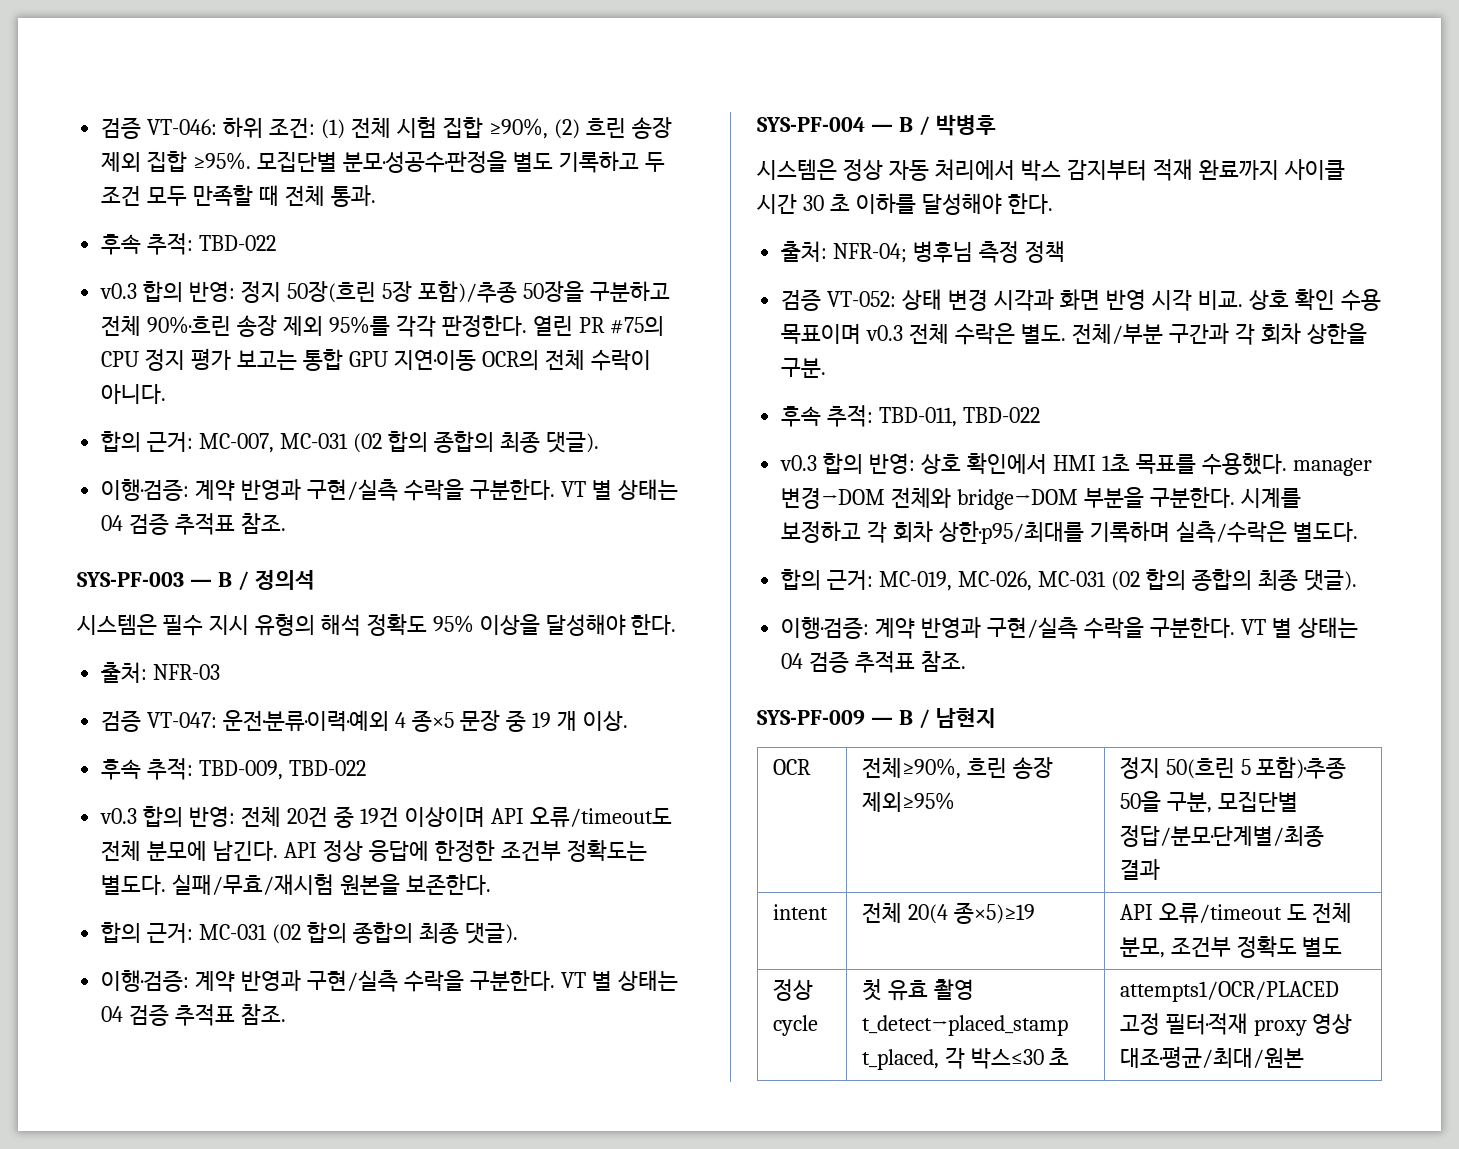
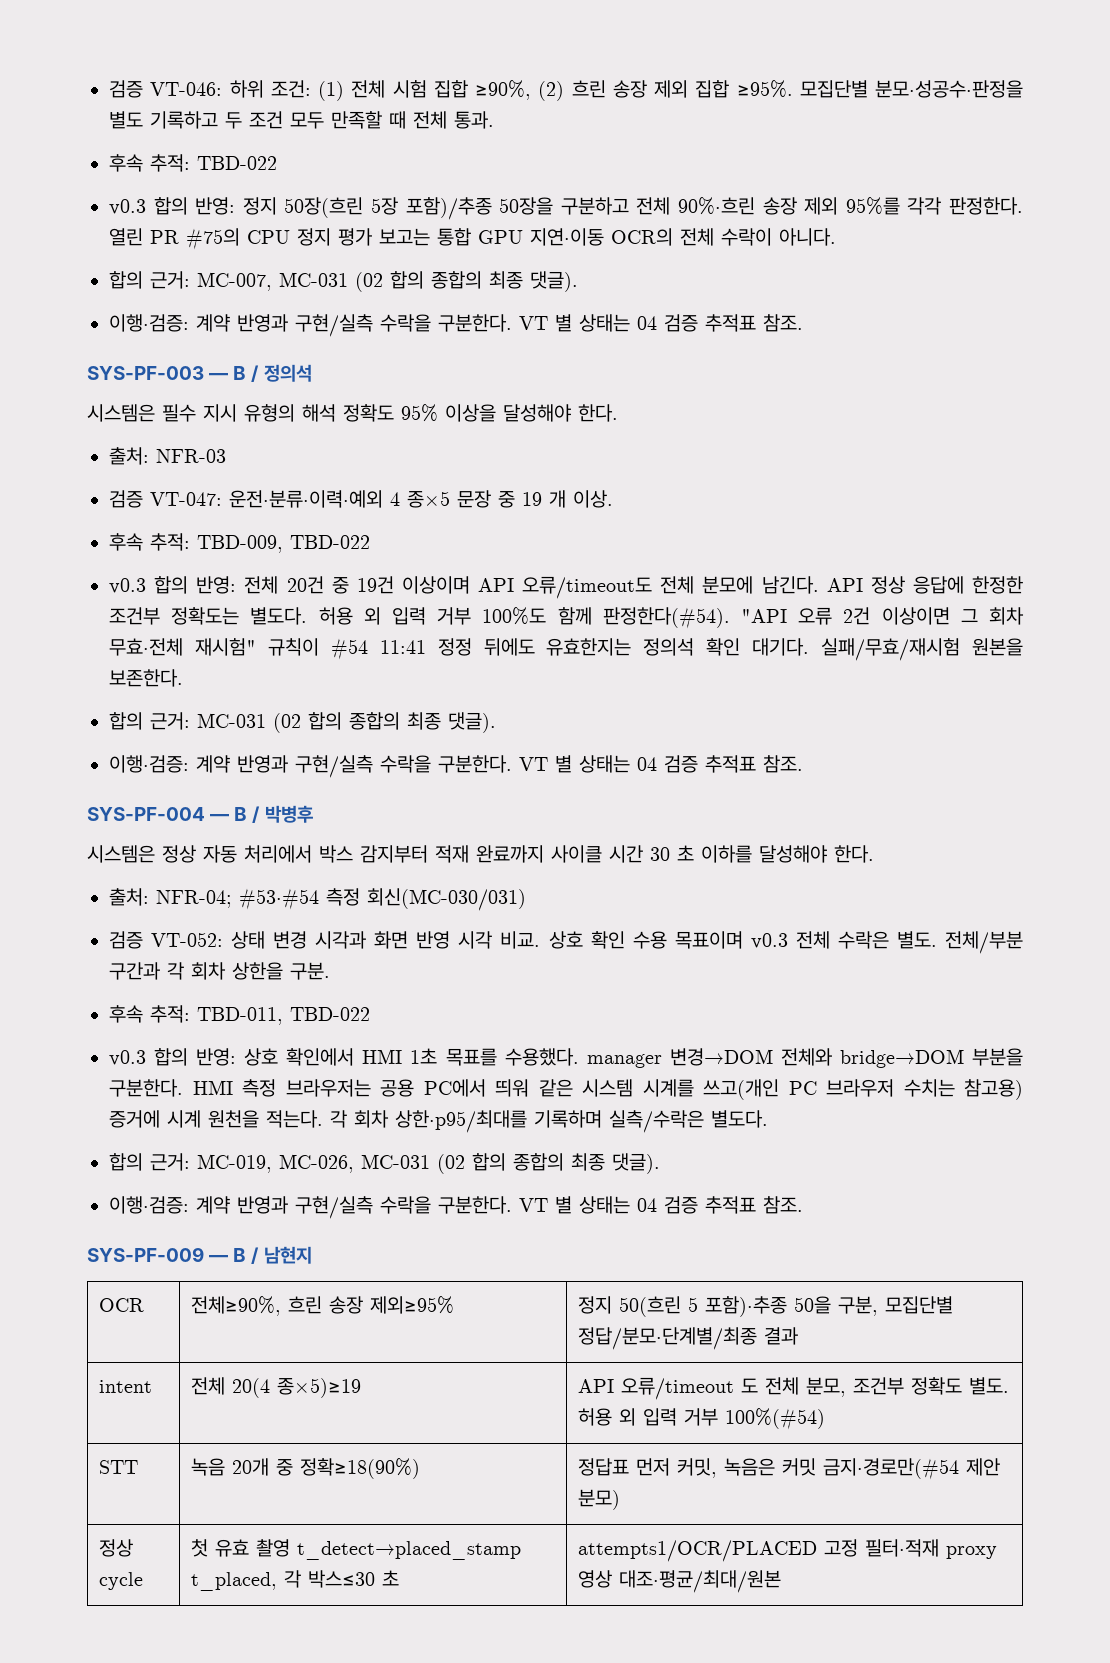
(167, 885) none -> [318,607,1025,629] [109,638,810,660] 허용 외 입력 거부 100%도 함께 판정한다(#54). "API 오류 2건 이상이면 그 회차 무효·전체 재시험" 규칙이 #54 11:41 정정 뒤에도 유효한지는 정의석 확인 대기다.
[913,241,1065,263] 병후님 측정 정책 -> [239,888,526,911] #53·#54 측정 회신(MC-030/031)
[1240,488,1301,508] [781,521,862,543] 시계를 보정하고 -> [192,1079,1023,1100] [109,1110,323,1128] HMI 측정 브라우저는 공용 PC에서 띄워 같은 시스템 시계를 쓰고(개인 PC 브라우저 수치는 참고용) 증거에 시계 원천을 적는다.
[1302,937,1343,957] 별도 -> [969,1377,1010,1395] [578,1408,826,1430] [99,1460,139,1474] [191,1458,421,1479] [578,1458,1001,1480] [578,1489,621,1510] 별도. 허용 외 입력 거부 100%(#54) // STT | 녹음 20개 중 정확≥18(90%) | 정답표 먼저 커밋, 녹음은 커밋 금지·경로만(#54 제안 분모)

